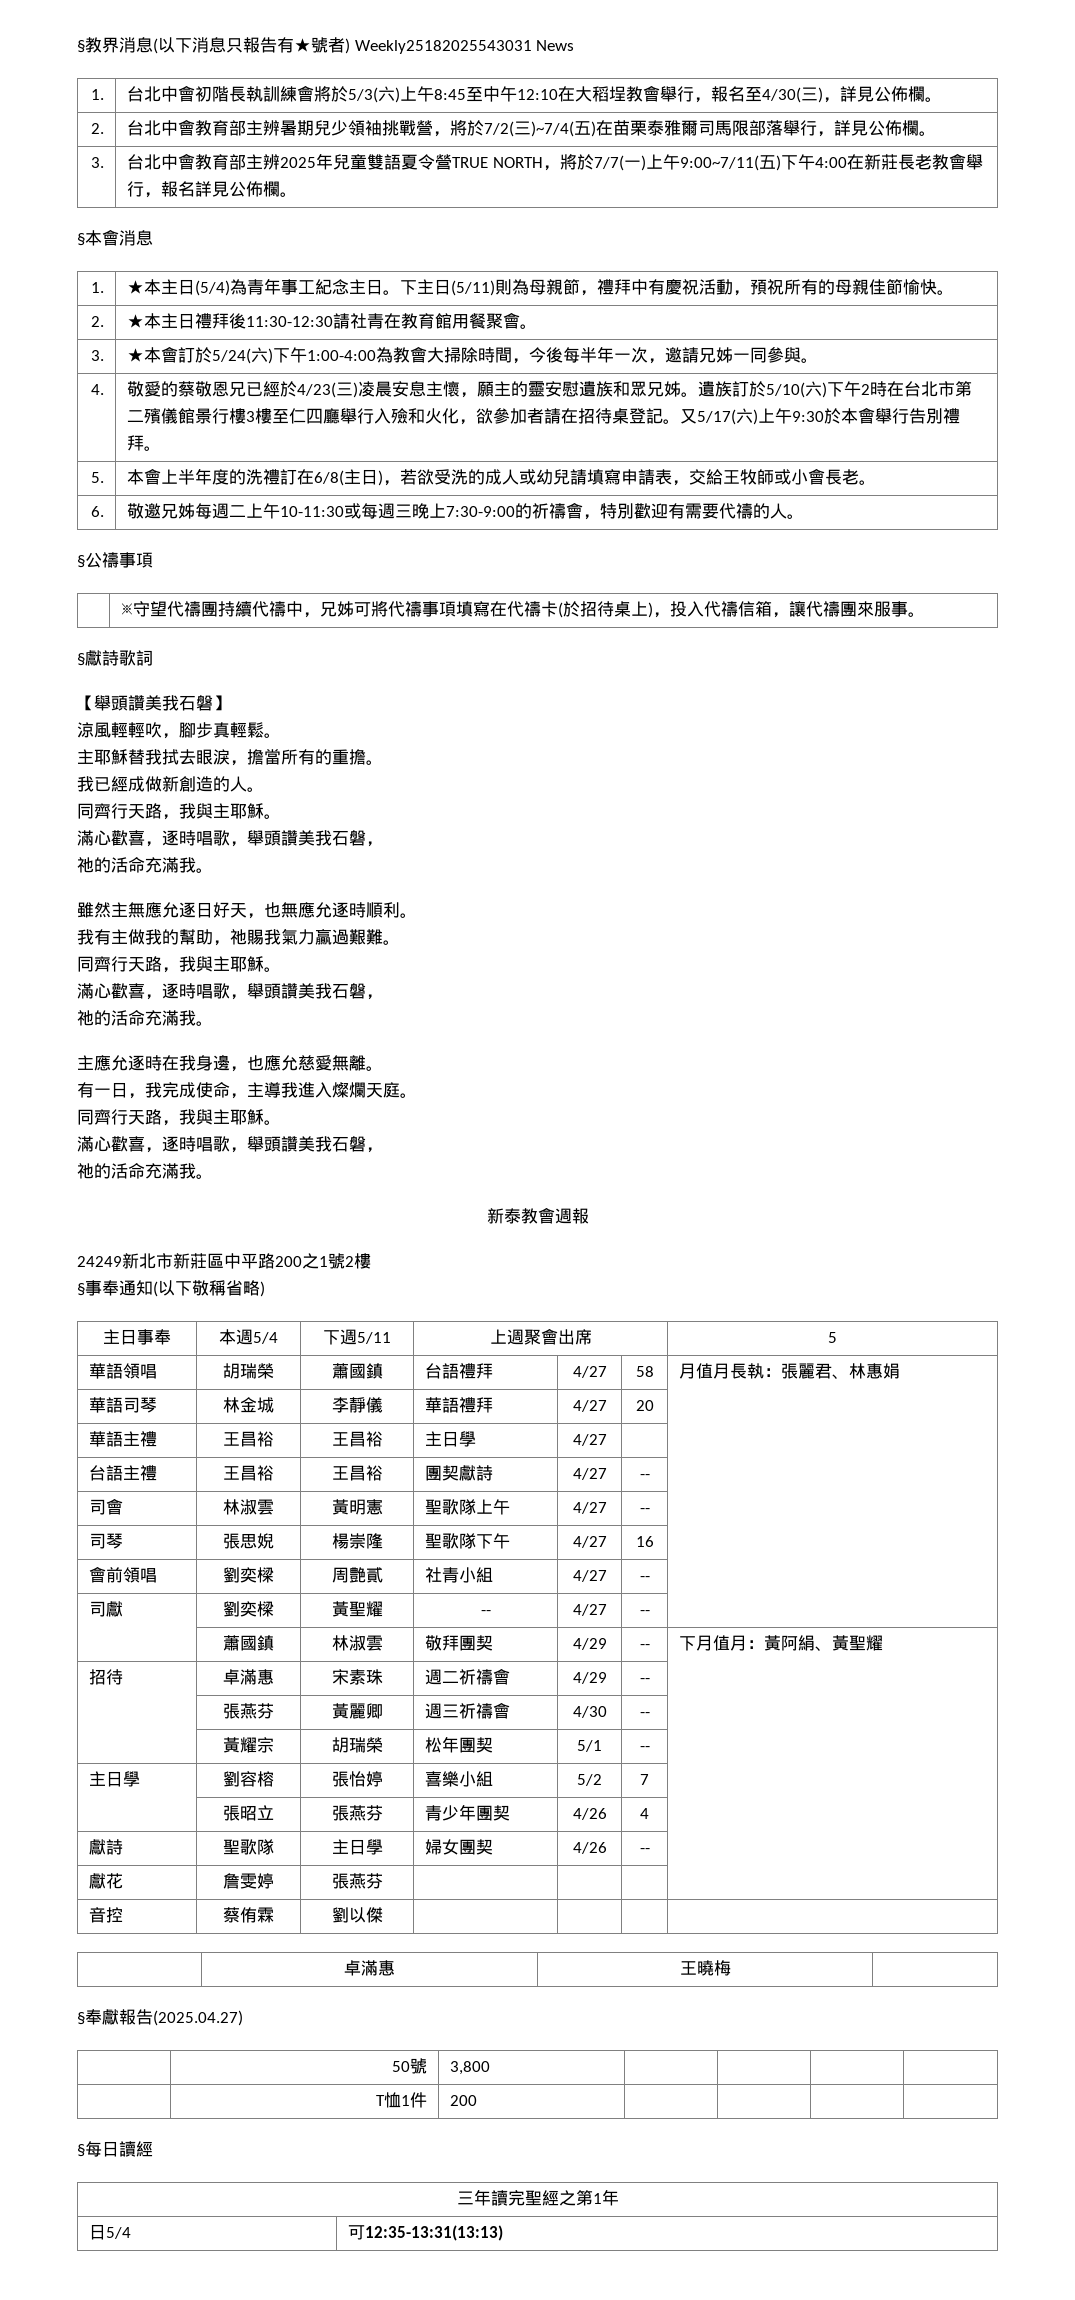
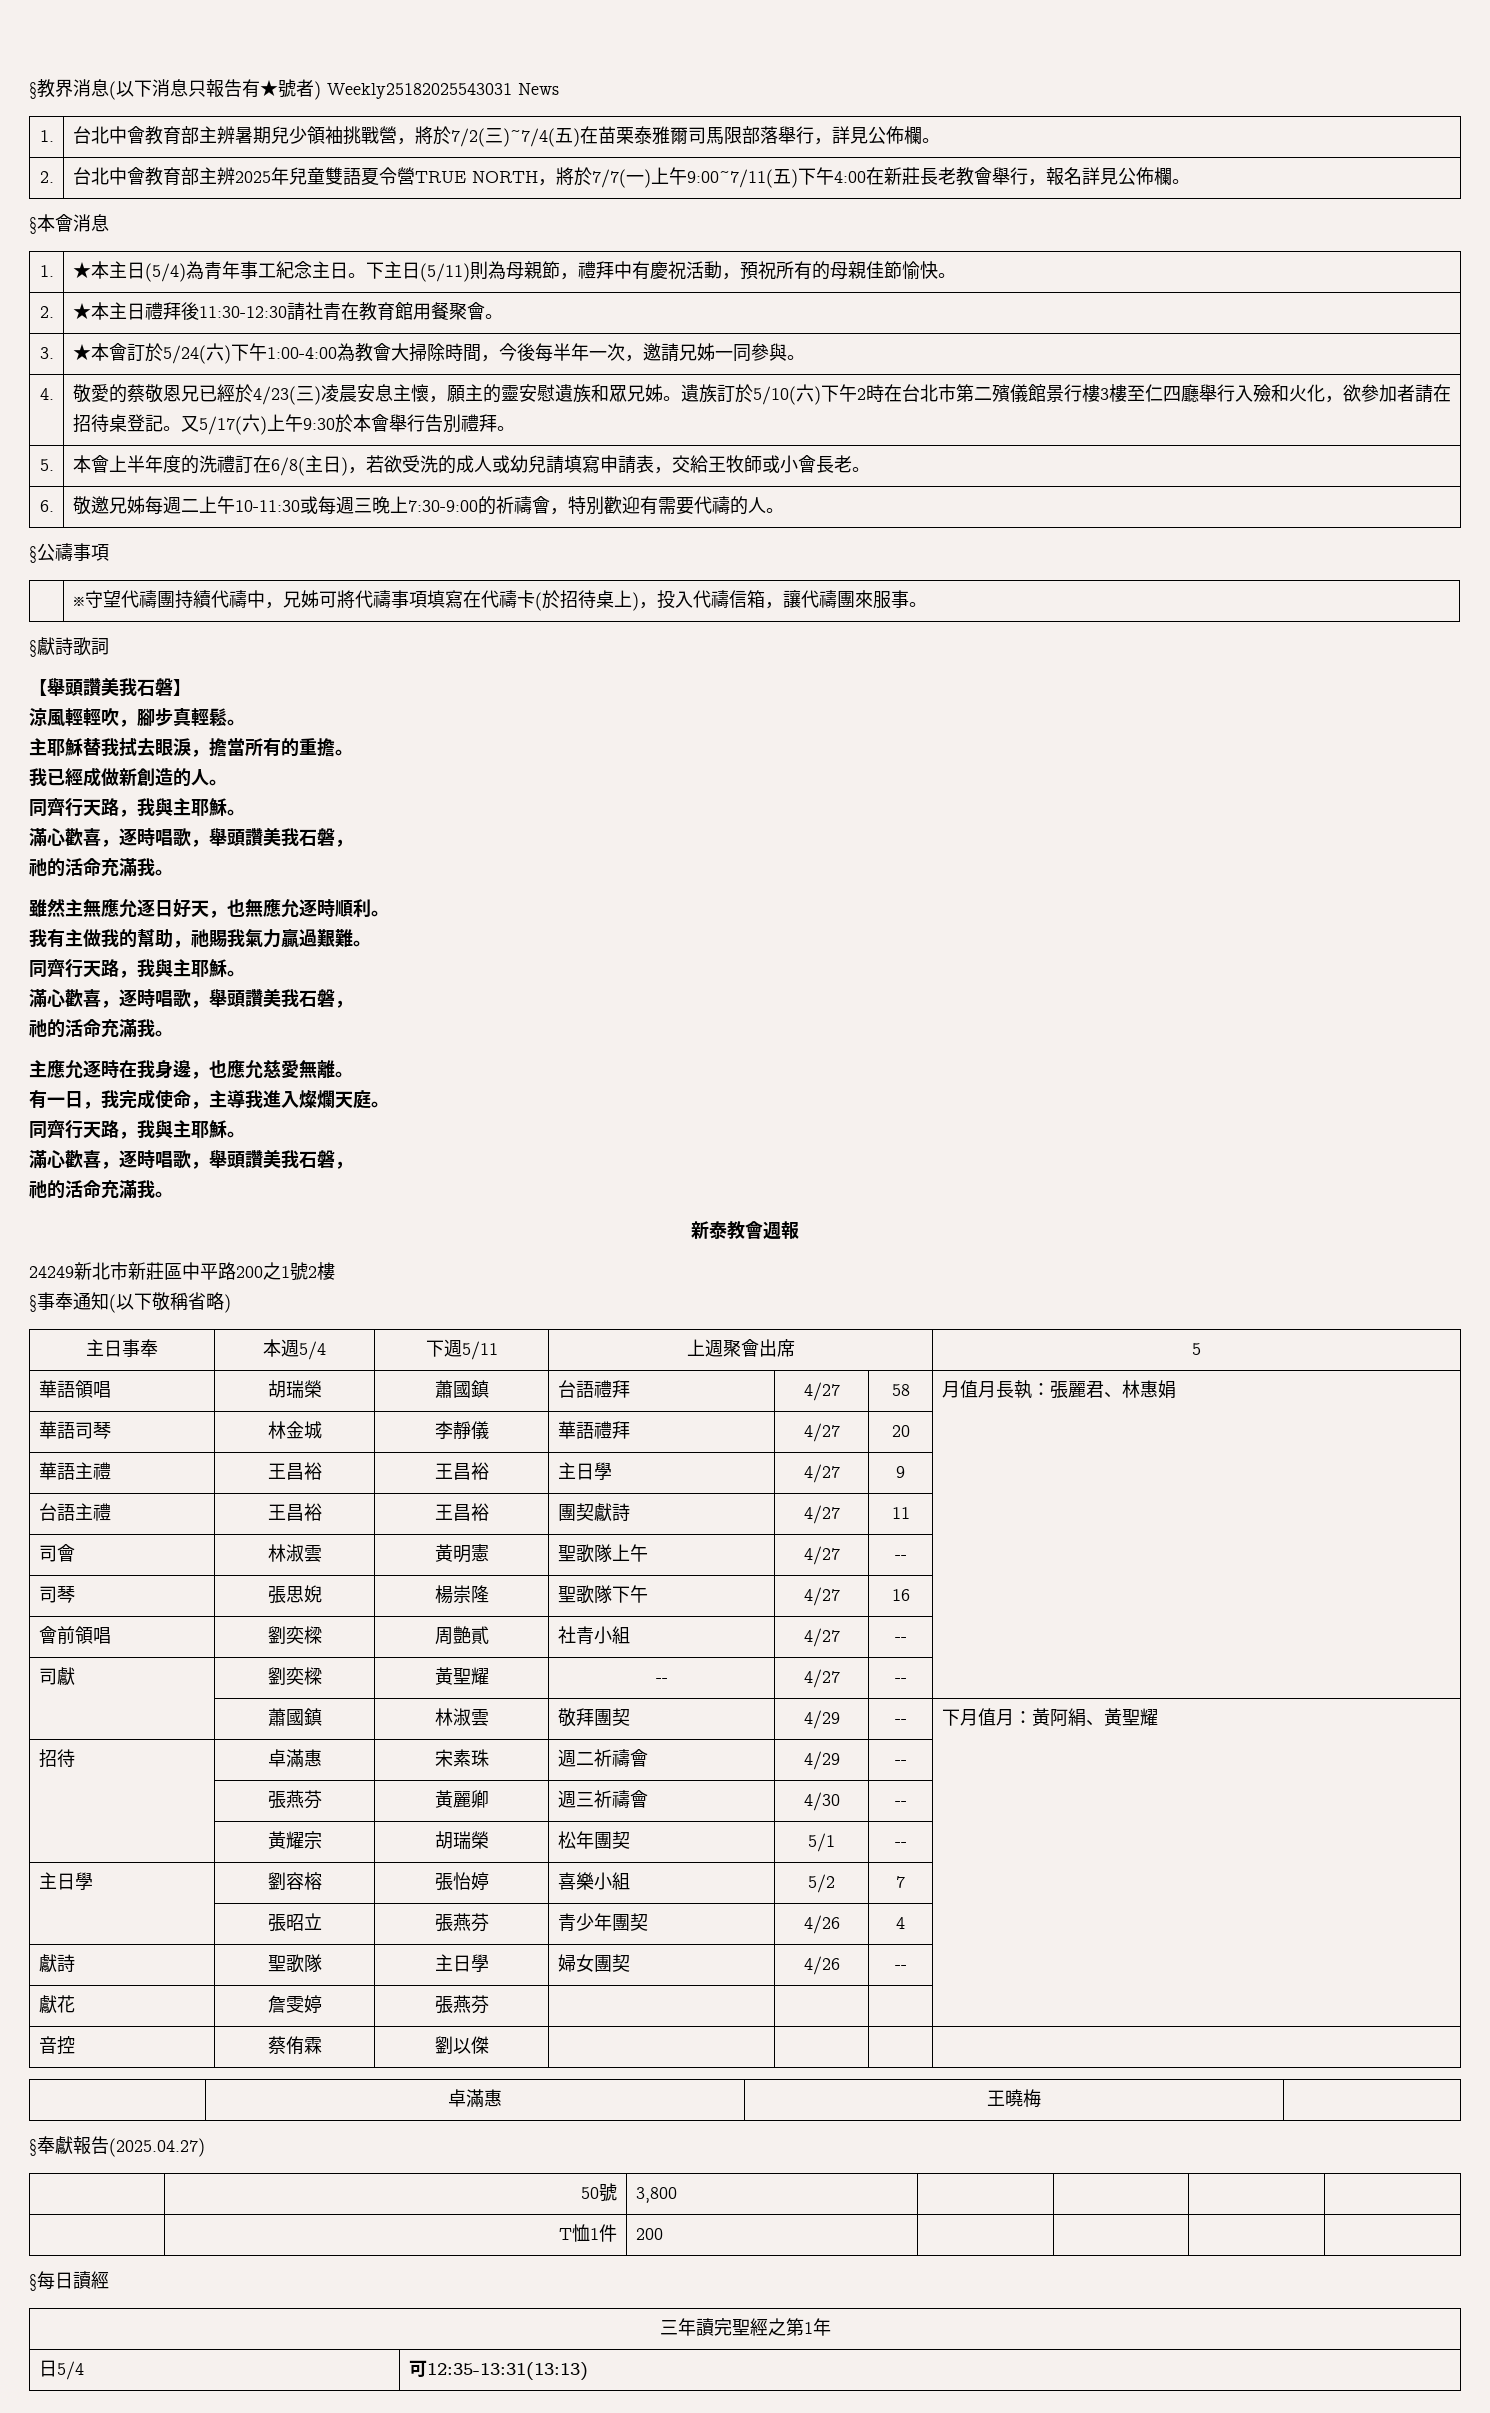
[127,85,943,103] [90,123,104,134] | 台北中會初階長執訓練會將於5/3(六)上午8:45至中午12:10在大稻埕教會舉行，報名至4/30(三)，詳見公佈欄。 // 2. -> (55, 136) none
[90,157,104,168] 3. -> [40,171,55,183] 2.
(607, 1440) none -> [896,1466,905,1478] 9
[639,1474,650,1479] -- -> [891,1507,910,1519] 11

